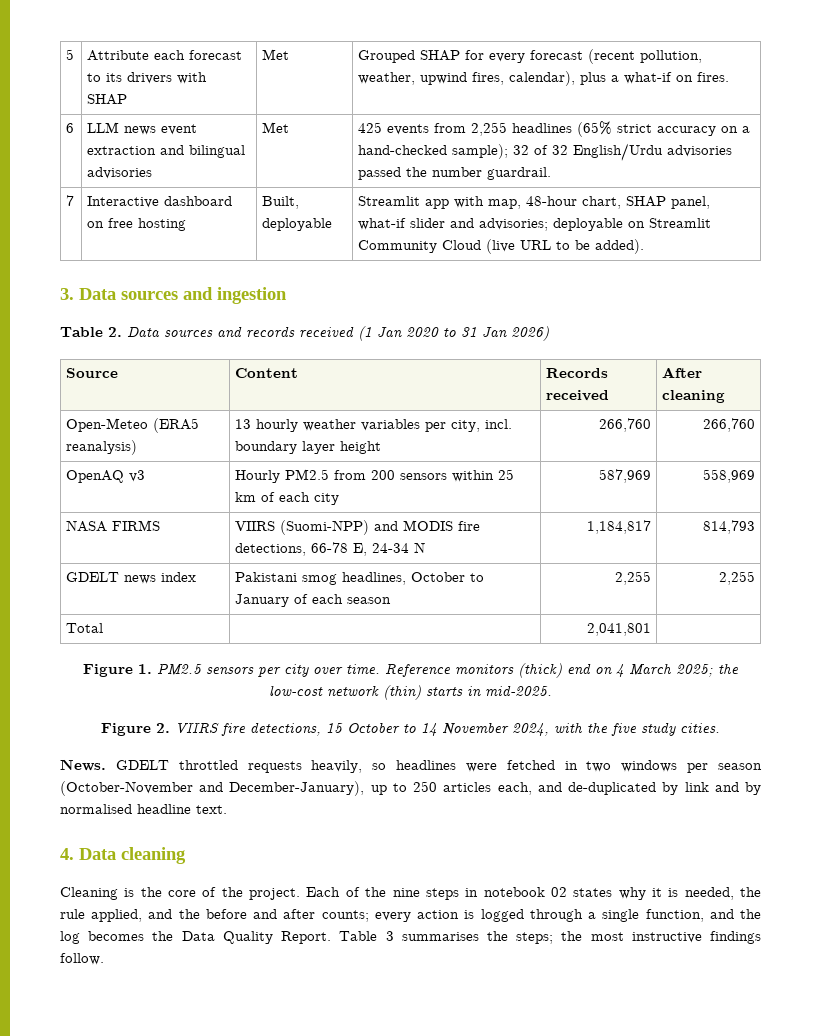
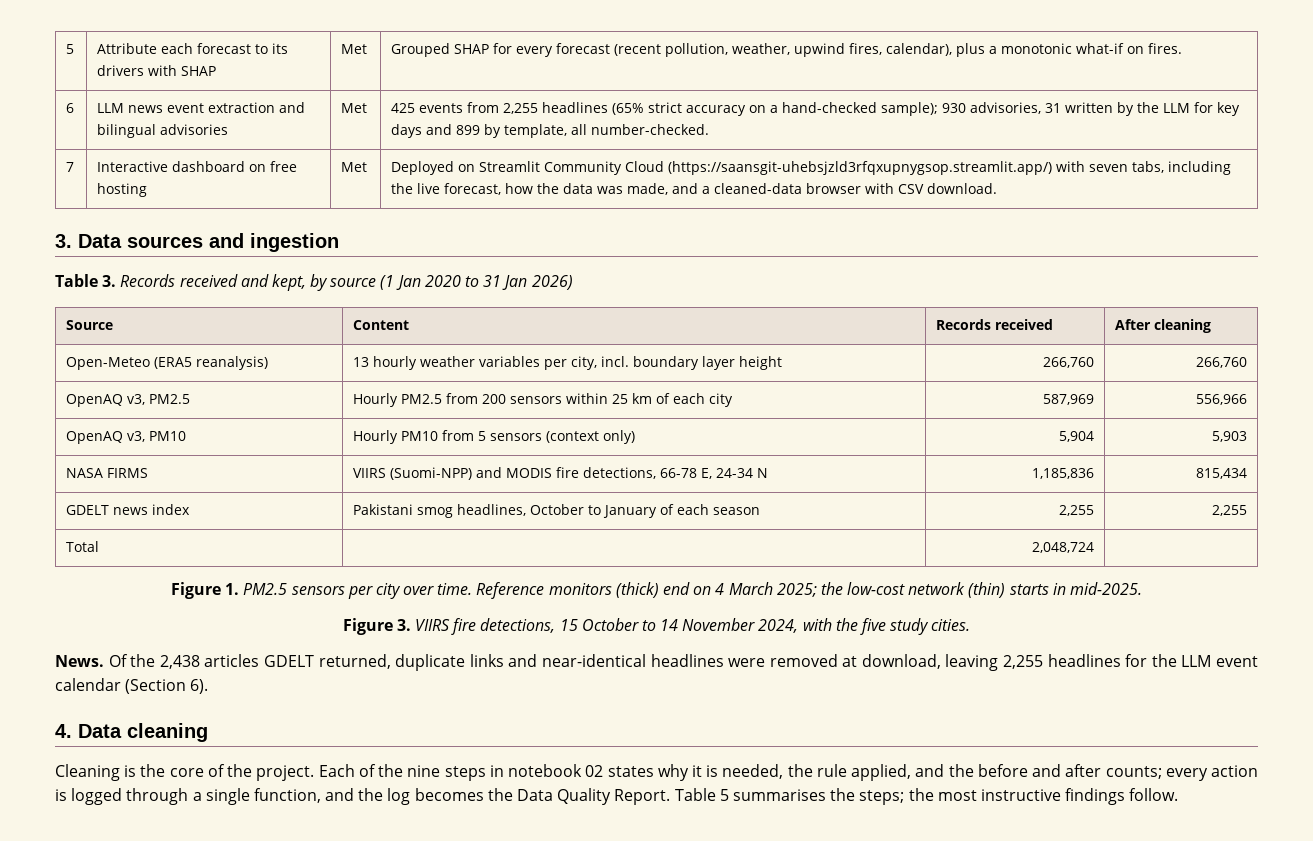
(620, 78) none -> [1001,43,1073,54] monotonic
[513,143,733,161] [358,167,552,180] 32 of 32 English/Urdu advisories passed the number guardrail. -> [942,102,1241,116] [391,124,710,138] 930 advisories, 31 written by the LLM for key days and 899 by template, all number-checked.
[262,196,300,209] [262,218,333,231] [358,196,711,209] [358,218,712,231] [358,239,645,254] Built, deployable | Streamlit app with map, 48-hour chart, SHAP panel, what-if slider and advisories; deployable on Streamlit Community Cloud (live URL to be added). -> [341,162,368,172] [391,161,1232,175] [391,183,998,195] Met | Deployed on Streamlit Community Cloud (https://saansgit-uhebsjzld3rfqxupnygsop.streamlit.app/) with seven tabs, including the live forecast, how the data was made, and a cleaned-data browser with CSV download.
[108,326,354,338] 2. Data sources and records received -> [102,274,377,291] 3. Records received and kept, by source
[129,470,146,482] v3 -> [127,394,191,405] v3, PM2.5
[702,469,755,483] 558,969 -> [1195,394,1247,405] [66,431,187,444] [353,430,636,444] [1058,431,1094,442] [1211,431,1247,442] 556,966 // OpenAQ v3, PM10 | Hourly PM10 from 5 sensors (context only) | 5,904 | 5,903
[586,520,651,534] [702,520,755,534] 1,184,817 | 814,793 -> [1031,468,1094,479] [1195,468,1247,479] 1,185,836 | 815,434
[586,623,651,636] 2,041,801 -> [1031,542,1094,553] 2,048,724
[156,723,170,733] 2. -> [396,619,411,631] 3.
[115,760,762,773] [60,781,762,796] [60,804,227,814] GDELT throttled requests heavily, so headlines were fetched in two windows per season (October-November and December-January), up to 250 articles each, and de-duplicated by link and by normalised headline text. -> [108,654,1258,671] [55,678,209,694] Of the 2,438 articles GDELT returned, duplicate links and near-identical headlines were removed at download, leaving 2,255 headlines for the LLM event calendar (Section 6).
[385,931,394,941] 3 -> [719,789,729,801] 5

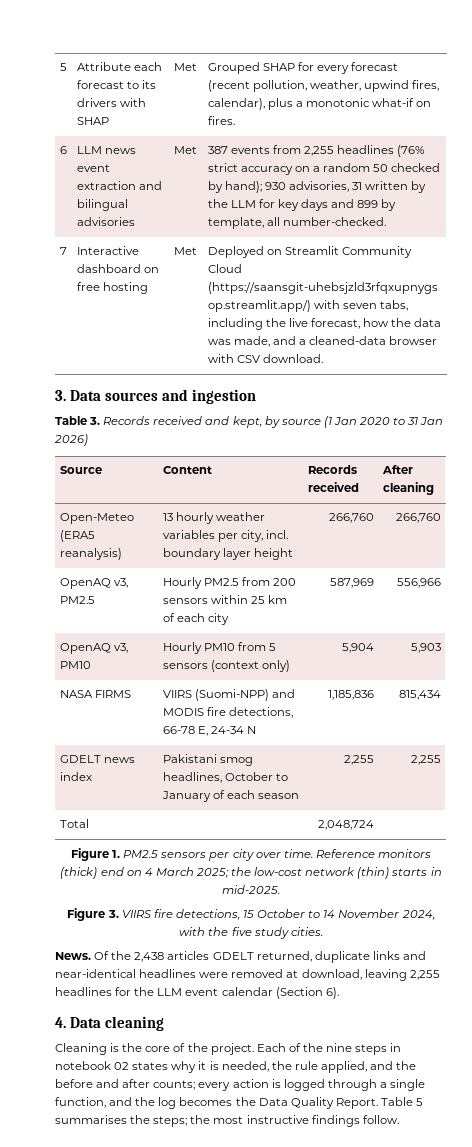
[391,103,416,113] 425 -> [207,146,228,154] 387
[612,103,645,115] (65% -> [397,145,426,157] (76%
[782,102,939,116] hand-checked sample); -> [323,163,441,172] [207,181,262,193] random 50 checked by hand);

